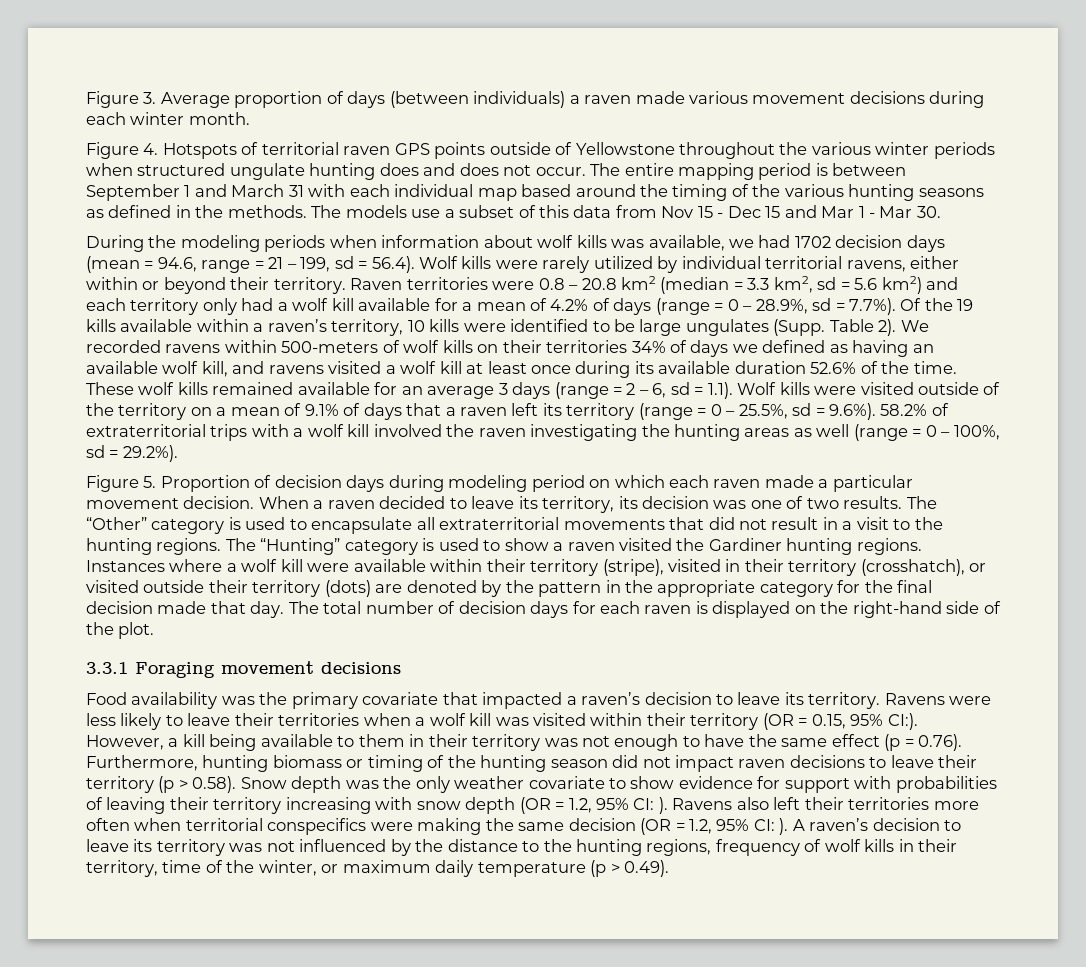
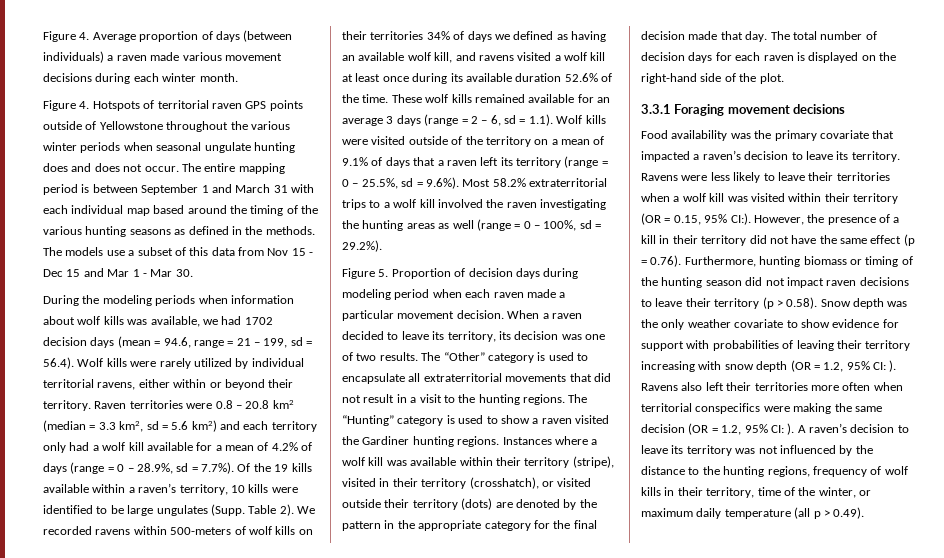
[86,91,157,108] Figure 3. -> [43,31,90,42] Figure 4.
[137,163,226,176] structured -> [156,142,202,151] seasonal
[880,403,949,416] 58.2% of -> [462,178,526,187] Most 58.2%
[251,424,289,437] with -> [369,200,381,208] to
[589,475,665,488] on which -> [432,289,462,298] when
[307,563,350,572] were -> [386,460,407,466] was
[168,734,700,751] a kill being available to them in their territory was not enough to -> [807,214,900,225] [641,235,789,246] the presence of a kill in their territory did not
[590,860,607,877] (p -> [794,507,821,519] (all p

